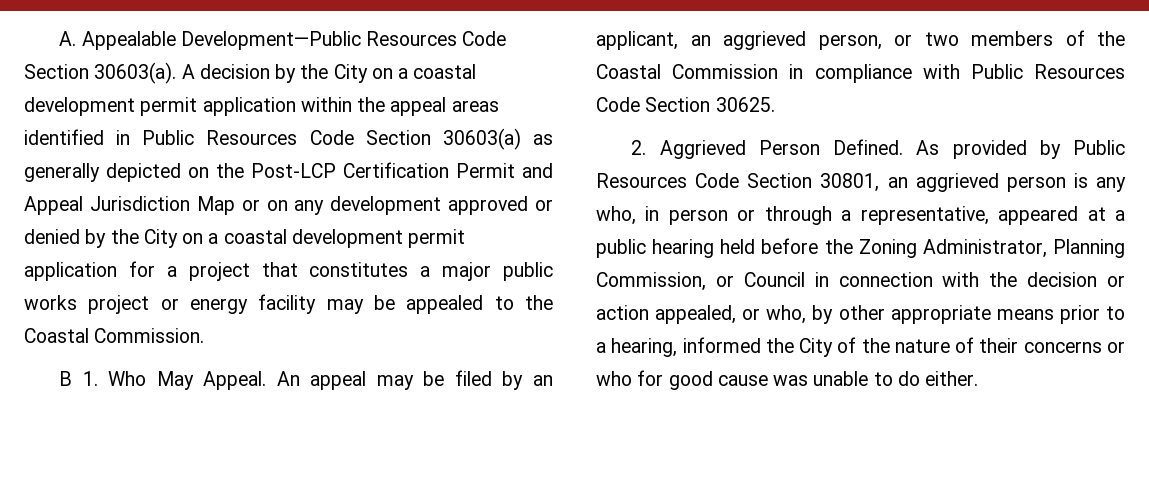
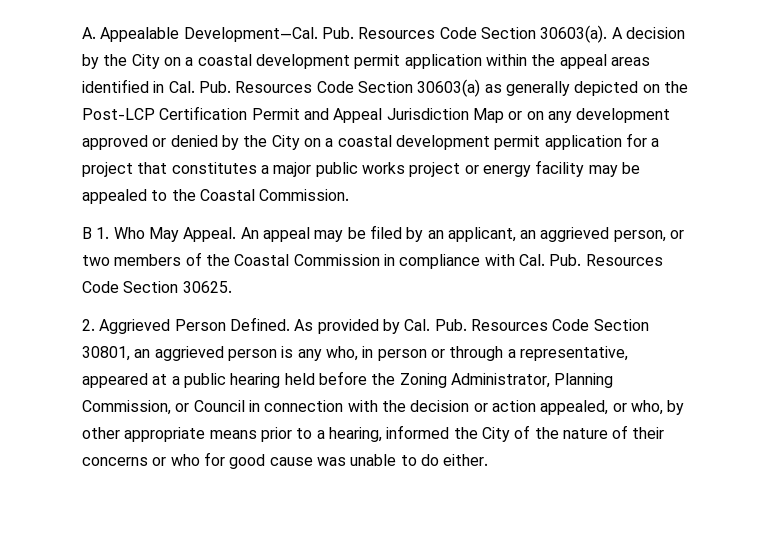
[180,31,361,50] Development—Public -> [183,27,354,42] Development—Cal. Pub.
[142,130,195,145] Public -> [168,81,231,93] Cal. Pub.
[970,64,1023,79] Public -> [518,254,582,266] Cal. Pub.
[1073,140,1125,155] Public -> [404,319,467,331] Cal. Pub.

